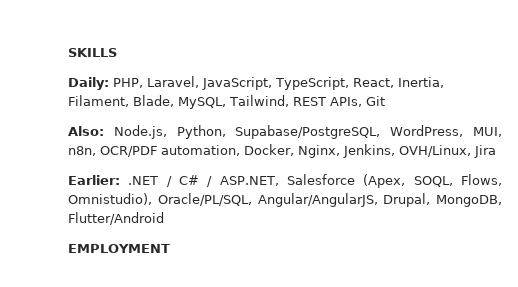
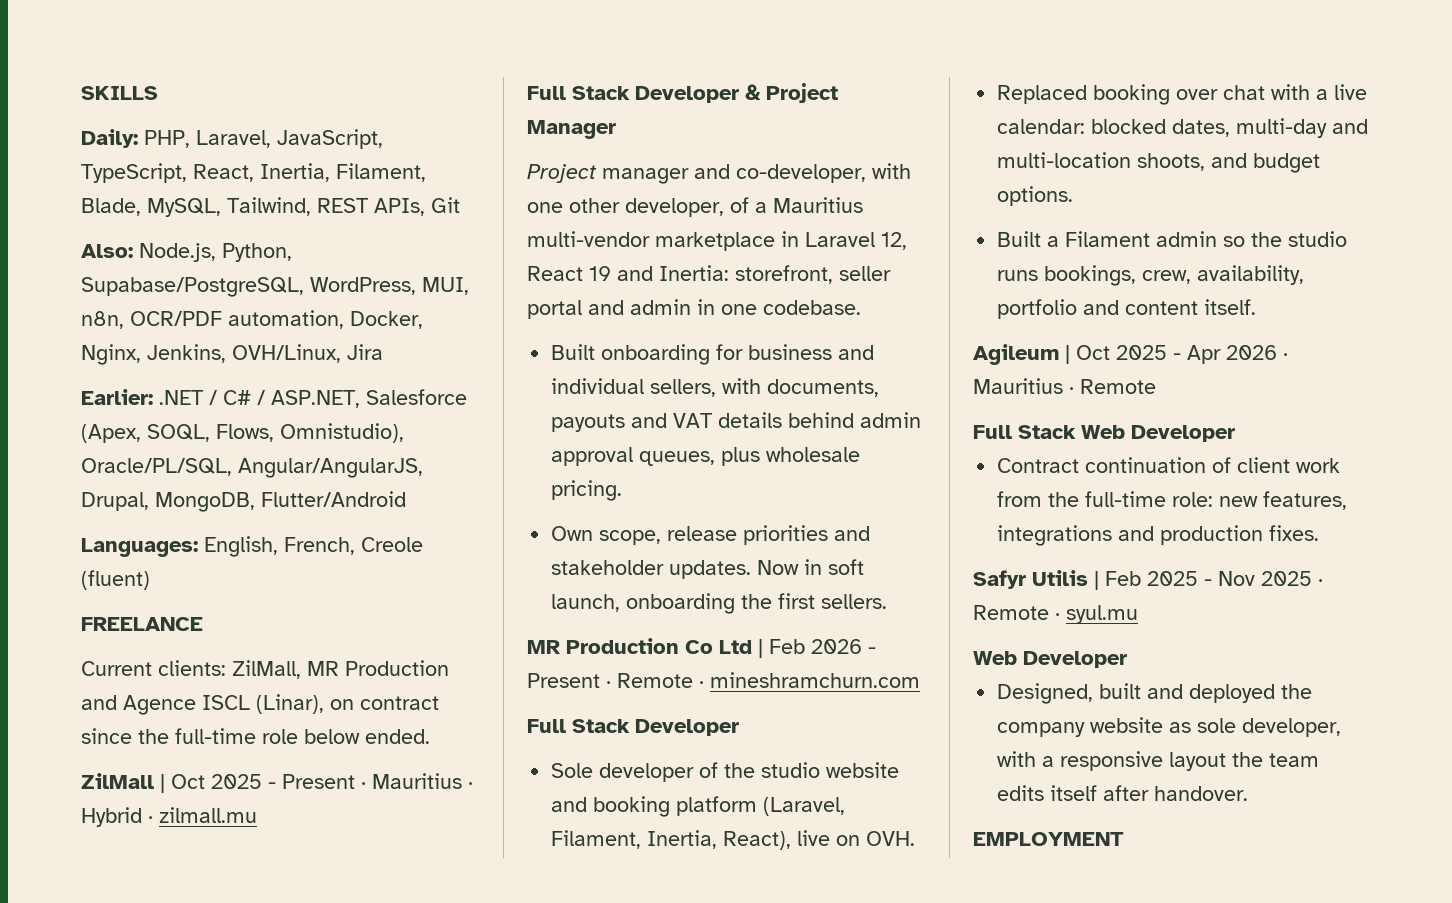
(164, 218) none -> [81,536,423,557] [81,570,150,590] [81,617,203,631] [81,660,449,679] [81,694,439,715] [81,728,430,744] [81,773,473,793] [81,807,257,827] [527,83,838,103] [527,120,616,139] [527,163,911,184] [527,197,863,217] [527,231,907,251] [527,265,891,284] [527,299,861,319] [551,344,875,365] [551,378,880,397] [551,412,922,432] [551,447,861,466] [551,480,623,501] [551,525,871,545] [551,559,865,579] [551,593,888,614] [527,638,876,658] [527,672,920,688] [527,719,739,736] [551,762,900,782] [551,796,846,817] [551,830,916,850] [997,84,1368,105] [997,118,1369,138] [997,152,1321,173] [997,186,1074,206] [997,231,1348,247] [997,265,1305,286] [997,299,1257,319] [973,344,1288,365] [973,378,1156,394] [973,425,1235,442] [997,457,1341,473] [997,491,1348,510] [997,525,1320,546] [973,570,1323,590] [973,605,1138,624] [973,651,1127,668] [997,683,1313,704] [997,717,1342,737] [997,751,1320,771] [997,785,1249,801] // Languages: English, French, Creole (fluent) // FREELANCE // Current clients: ZilMall, MR Production and Agence ISCL (Linar), on contract since the full-time role below ended. // ZilMall | Oct 2025 - Present · Mauritius · Hybrid · zilmall.mu // Full Stack Developer & Project Manager // Project manager and co-developer, with one other developer, of a Mauritius multi-vendor marketplace in Laravel 12, React 19 and Inertia: storefront, seller portal and admin in one codebase. // Built onboarding for business and individual sellers, with documents, payouts and VAT details behind admin approval queues, plus wholesale pricing. // Own scope, release priorities and stakeholder updates. Now in soft launch, onboarding the first sellers. // MR Production Co Ltd | Feb 2026 - Present · Remote · mineshramchurn.com // Full Stack Developer // Sole developer of the studio website and booking platform (Laravel, Filament, Inertia, React), live on OVH. // Replaced booking over chat with a live calendar: blocked dates, multi-day and multi-location shoots, and budget options. // Built a Filament admin so the studio runs bookings, crew, availability, portfolio and content itself. // Agileum | Oct 2025 - Apr 2026 · Mauritius · Remote // Full Stack Web Developer // Contract continuation of client work from the full-time role: new features, integrations and production fixes. // Safyr Utilis | Feb 2025 - Nov 2025 · Remote · syul.mu // Web Developer // Designed, built and deployed the company website as sole developer, with a responsive layout the team edits itself after handover.

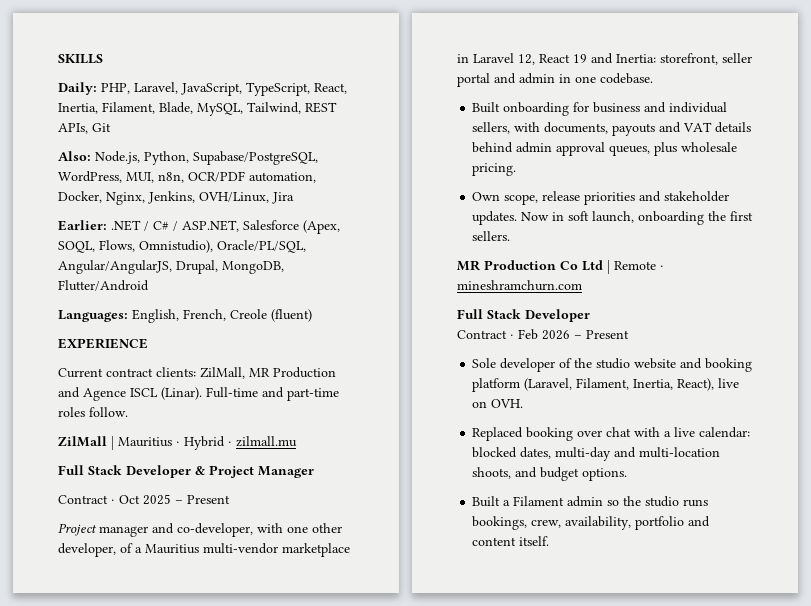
[81,617,203,631] FREELANCE -> [58,338,148,349] EXPERIENCE
(152, 668) none -> [106,368,153,377] contract
[256,694,439,714] [81,728,430,744] [81,773,366,793] (Linar), on contract since the full-time role below ended. // ZilMall | Oct 2025 - Present · -> [161,387,339,401] [58,407,128,417] [58,436,114,450] (Linar). Full-time and part-time roles follow. // ZilMall |
(616, 129) none -> [58,494,230,505] // Contract · Oct 2025 – Present
[769,639,876,654] [527,673,611,688] Feb 2026 - Present · -> (610, 267) none
(739, 727) none -> [457,329,629,340] // Contract · Feb 2026 – Present
[973,344,1288,365] [973,378,1156,394] [973,425,1235,442] [997,457,1341,473] [997,491,1348,510] [997,525,1320,546] [973,570,1323,590] [973,605,1138,624] [973,651,1127,668] [997,683,1313,704] [997,717,1342,737] [997,751,1320,771] [997,785,1249,801] [973,832,1124,846] // Agileum | Oct 2025 - Apr 2026 · Mauritius · Remote // Full Stack Web Developer // Contract continuation of client work from the full-time role: new features, integrations and production fixes. // Safyr Utilis | Feb 2025 - Nov 2025 · Remote · syul.mu // Web Developer // Designed, built and deployed the company website as sole developer, with a responsive layout the team edits itself after handover. // EMPLOYMENT -> (550, 541) none

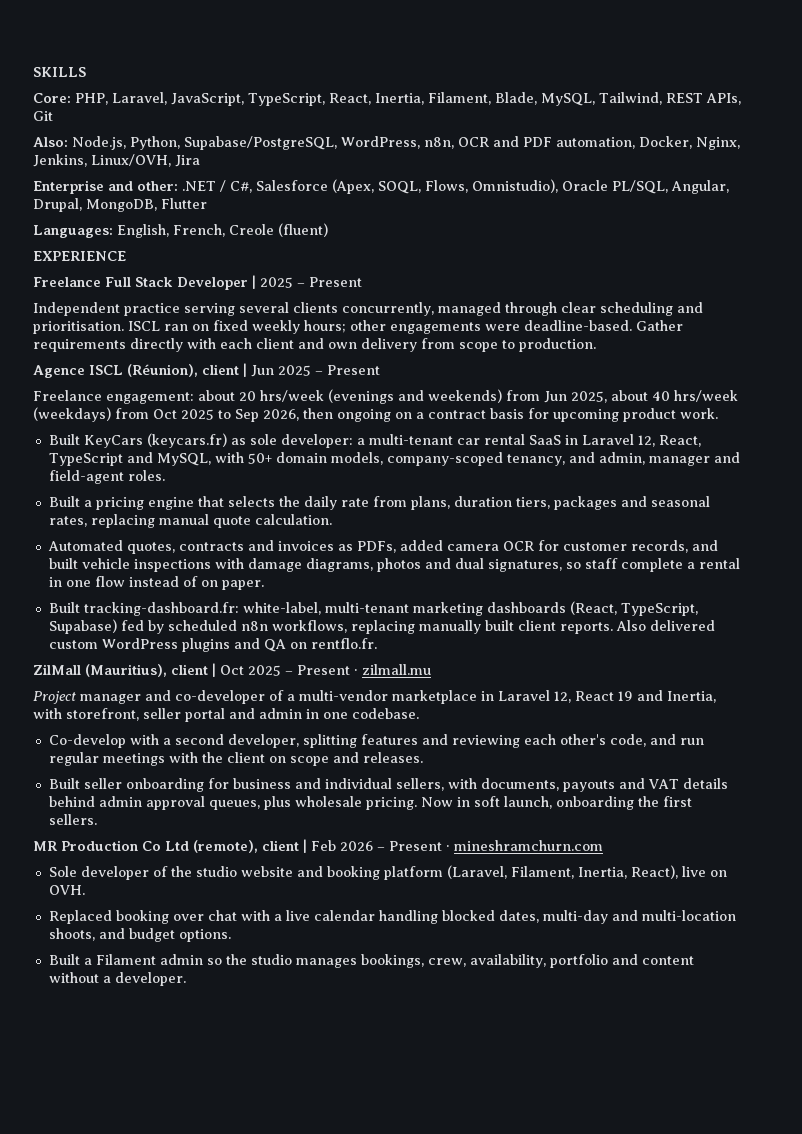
[58,82,97,95] Daily: -> [33,93,71,103] Core:
[126,171,245,183] MUI, n8n, OCR/PDF -> [424,136,552,149] n8n, OCR and PDF
[199,192,269,203] OVH/Linux, -> [91,154,171,167] Linux/OVH,
[58,220,239,232] Earlier: .NET / C# / ASP.NET, -> [33,180,252,194] Enterprise and other: .NET / C#,
[217,240,306,253] [58,260,172,274] Oracle/PL/SQL, Angular/AngularJS, -> [562,180,729,194] Oracle PL/SQL, Angular,
[58,280,149,291] Flutter/Android -> [161,198,207,209] Flutter
[58,367,336,379] [58,387,339,401] [58,407,128,417] [58,436,297,450] [58,465,314,478] [58,495,115,504] Current contract clients: ZilMall, MR Production and Agence ISCL (Linar). Full-time and part-time roles follow. // ZilMall | Mauritius · Hybrid · zilmall.mu // Full Stack Developer & Project Manager // Contract · -> [33,275,362,290] [33,302,703,316] [33,320,683,334] [33,338,596,352] [33,363,380,378] [33,389,738,404] [33,407,718,422] [48,433,701,448] [48,452,740,466] [48,470,165,484] [48,496,710,510] [48,514,332,528] [47,540,718,554] [48,558,740,572] [48,576,264,590] [48,601,698,616] [48,619,715,634] [48,638,377,652] [33,663,216,677] Freelance Full Stack Developer | 2025 – Present // Independent practice serving several clients concurrently, managed through clear scheduling and prioritisation. ISCL ran on fixed weekly hours; other engagements were deadline-based. Gather requirements directly with each client and own delivery from scope to production. // Agence ISCL (Réunion), client | Jun 2025 – Present // Freelance engagement: about 20 hrs/week (evenings and weekends) from Jun 2025, about 40 hrs/week (weekdays) from Oct 2025 to Sep 2026, then ongoing on a contract basis for upcoming product work. // Built KeyCars (keycars.fr) as sole developer: a multi-tenant car rental SaaS in Laravel 12, React, TypeScript and MySQL, with 50+ domain models, company-scoped tenancy, and admin, manager and field-agent roles. // Built a pricing engine that selects the daily rate from plans, duration tiers, packages and seasonal rates, replacing manual quote calculation. // Automated quotes, contracts and invoices as PDFs, added camera OCR for customer records, and built vehicle inspections with damage diagrams, photos and dual signatures, so staff complete a rental in one flow instead of on paper. // Built tracking-dashboard.fr: white-label, multi-tenant marketing dashboards (React, TypeScript, Supabase) fed by scheduled n8n workflows, replacing manually built client reports. Also delivered custom WordPress plugins and QA on rentflo.fr. // ZilMall (Mauritius), client |
(230, 499) none -> [354,664,431,675] · zilmall.mu
[177,523,342,537] [58,543,116,557] co-developer, with one other developer, -> [175,690,265,704] co-developer
[145,544,199,554] Mauritius -> (295, 697) none
[616,54,656,63] Inertia: -> [667,691,716,703] [33,708,62,719] Inertia, with
[472,102,501,113] // Built -> [48,734,704,748] [48,752,423,766] [48,778,122,789] // Co-develop with a second developer, splitting features and reviewing each other's code, and run regular meetings with the client on scope and releases. // Built seller
[472,191,730,205] [472,211,518,225] // Own scope, release priorities and stakeholder updates. -> (417, 803) none
[607,260,664,274] [457,280,582,291] [457,309,590,322] [457,330,514,339] | Remote · mineshramchurn.com // Full Stack Developer // Contract · -> [193,839,307,853] (remote), client |
(629, 334) none -> [446,840,603,851] · mineshramchurn.com
[699,427,751,438] calendar: -> [313,910,438,924] calendar handling
[683,499,709,507] runs -> [295,958,357,968] manages
[519,536,550,546] itself. -> [48,972,186,986] without a developer.

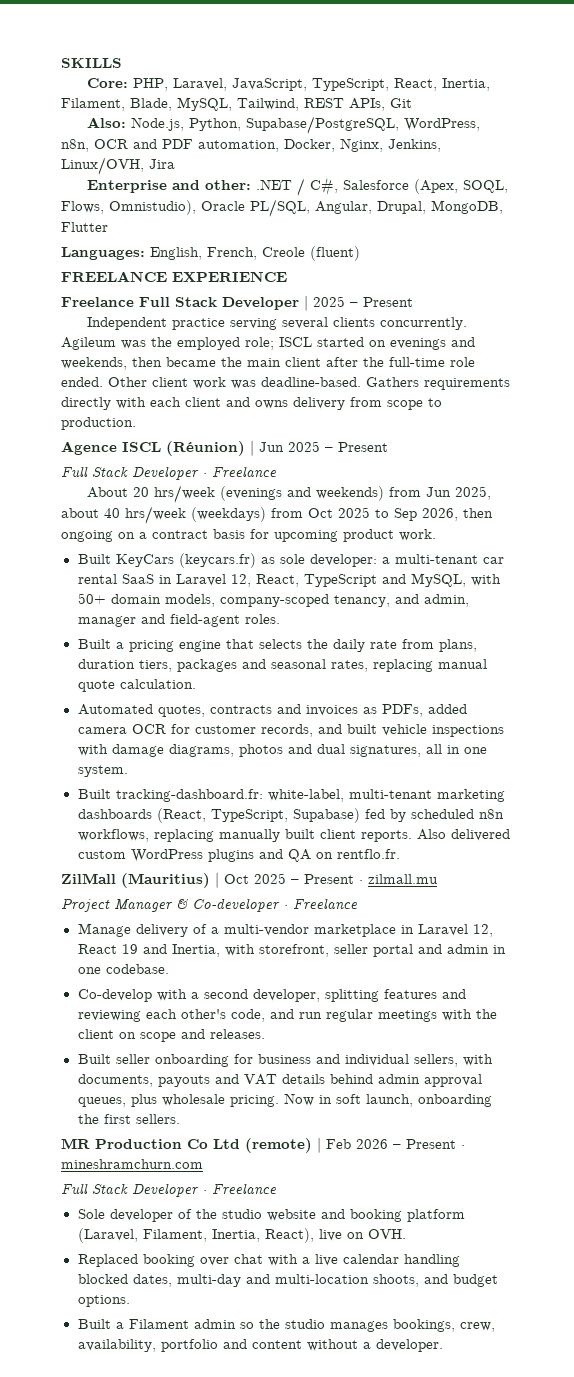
(328, 230) none -> [61,271,167,282] FREELANCE
[342,302,703,316] [33,320,683,334] concurrently, managed through clear scheduling and prioritisation. ISCL ran on fixed weekly hours; other engagements were deadline-based. Gather -> [380,317,468,330] [61,337,475,350] [61,357,475,370] [61,377,419,389] concurrently. Agileum was the employed role; ISCL started on evenings and weekends, then became the main client after the full-time role ended. Other client work was deadline-based. Gathers
[328,342,357,349] own -> [255,400,288,409] owns
[127,364,239,377] (Réunion), client -> [166,441,245,456] (Réunion)
[33,390,235,404] Freelance engagement: about -> [61,466,277,480] [87,487,129,498] Full Stack Developer · Freelance // About
[565,558,740,572] [48,576,264,590] so staff complete a rental in one flow instead of on paper. -> [425,744,487,754] [77,765,128,777] all in one system.
[85,664,208,677] (Mauritius), client -> [121,873,210,888] (Mauritius)
[80,690,265,704] manager and co-developer -> [114,898,358,912] [77,923,188,937] Manager & Co-developer · Freelance // Manage delivery
[193,840,299,853] (remote), client -> [245,1138,312,1153] (remote)
(603, 845) none -> [61,1183,277,1197] // Full Stack Developer · Freelance

